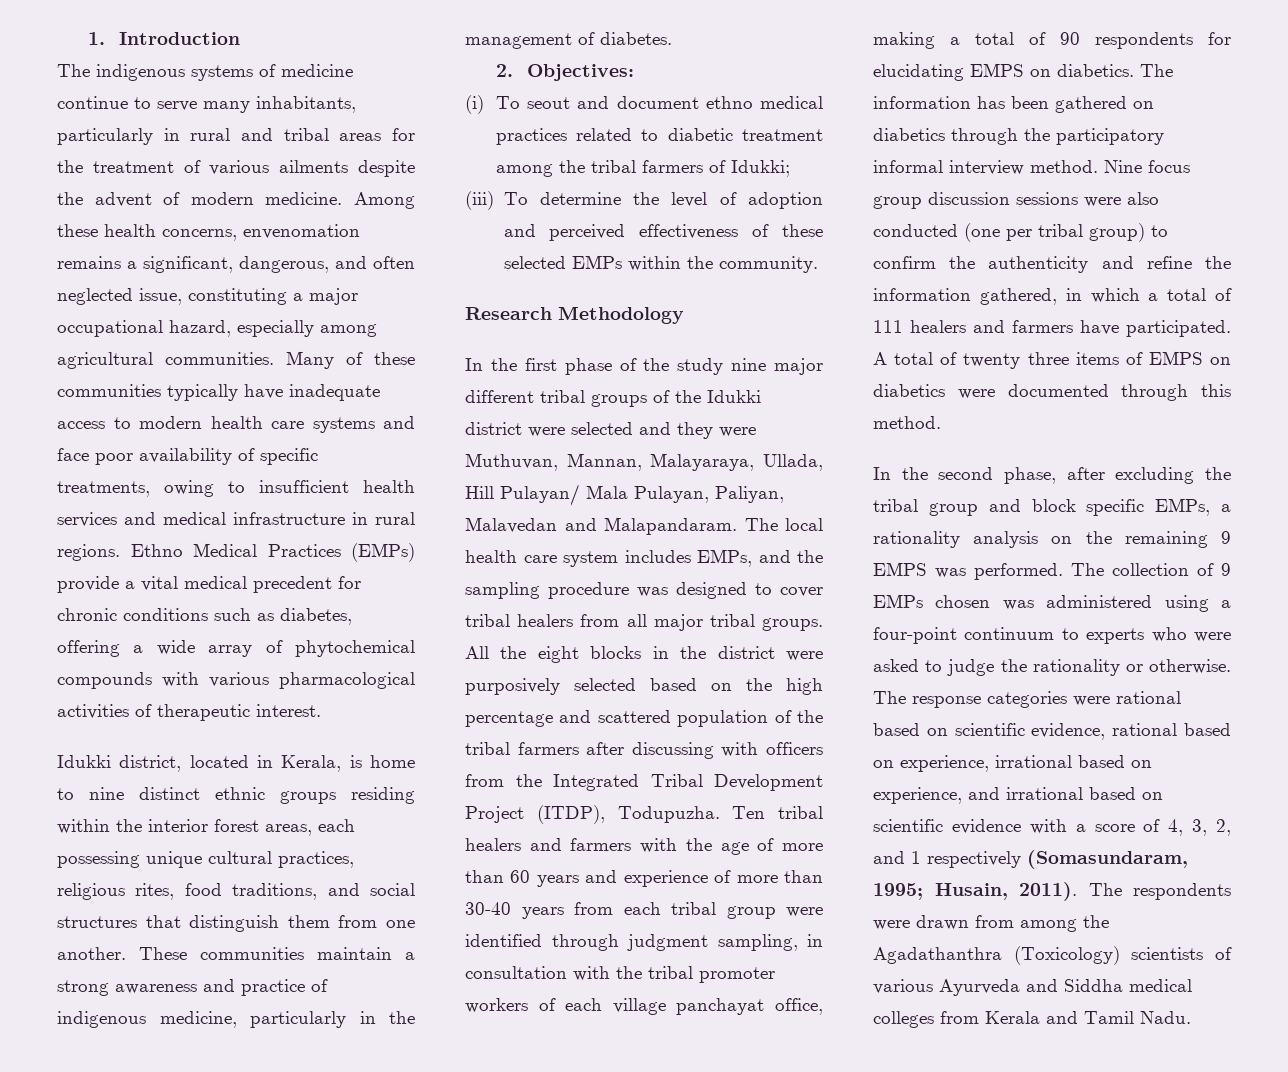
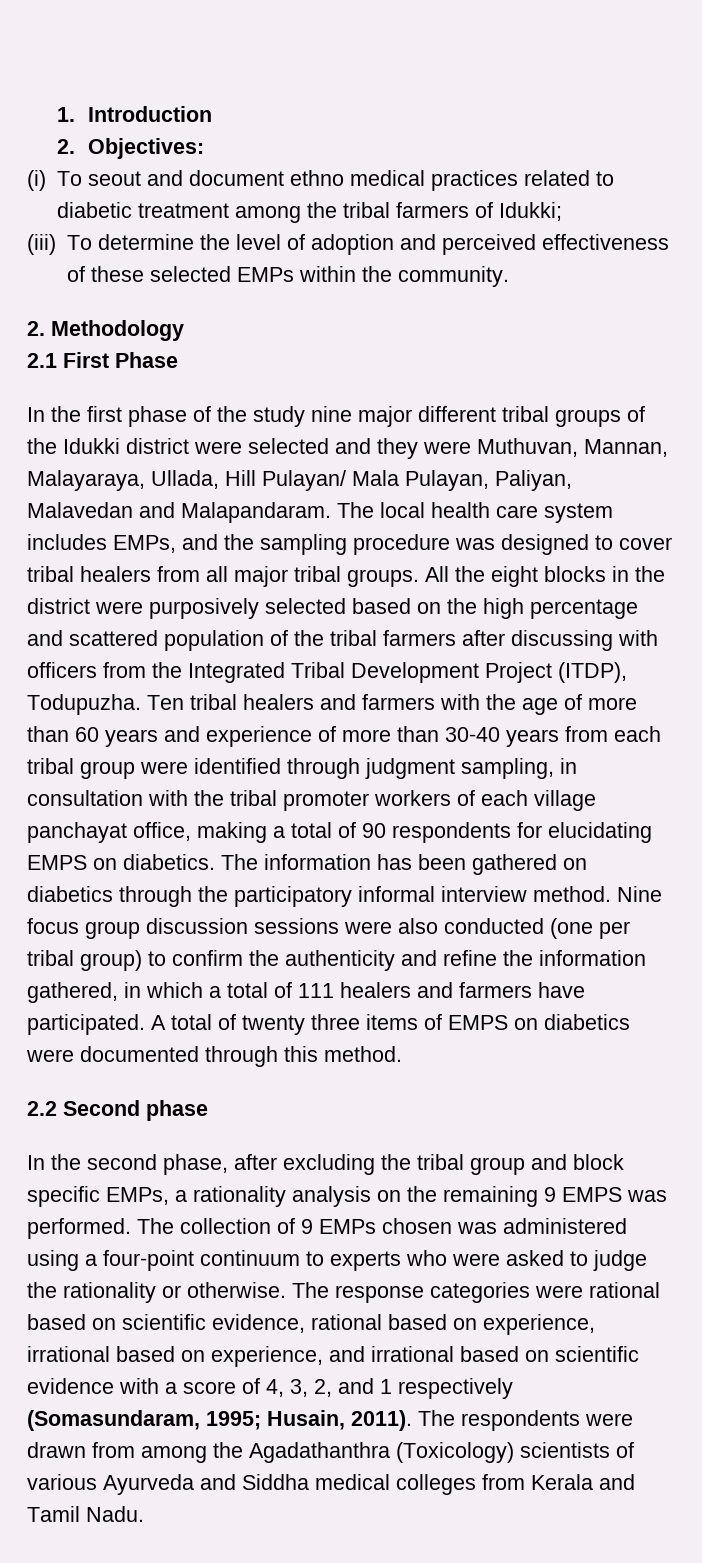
[57,64,353,81] [57,96,356,113] [57,128,415,145] [57,160,416,177] [57,192,415,209] [57,224,360,241] [57,256,415,273] [57,288,358,305] [57,320,377,337] [57,351,415,369] [57,384,380,401] [57,416,415,433] [57,448,318,465] [57,480,415,497] [57,512,415,527] [57,543,415,562] [57,576,361,593] [57,608,352,625] [57,640,415,657] [57,672,415,689] [57,704,321,721] [57,755,415,772] [57,787,415,804] [57,819,355,836] [57,851,354,868] [57,883,415,900] [57,915,415,932] [57,947,415,960] [57,979,328,996] [57,1011,415,1028] [465,32,672,49] // The indigenous systems of medicine continue to serve many inhabitants, particularly in rural and tribal areas for the treatment of various ailments despite the advent of modern medicine. Among these health concerns, envenomation remains a significant, dangerous, and often neglected issue, constituting a major occupational hazard, especially among agricultural communities. Many of these communities typically have inadequate access to modern health care systems and face poor availability of specific treatments, owing to insufficient health services and medical infrastructure in rural regions. Ethno Medical Practices (EMPs) provide a vital medical precedent for chronic conditions such as diabetes, offering a wide array of phytochemical compounds with various pharmacological activities of therapeutic interest. // Idukki district, located in Kerala, is home to nine distinct ethnic groups residing within the interior forest areas, each possessing unique cultural practices, religious rites, food traditions, and social structures that distinguish them from one another. These communities maintain a strong awareness and practice of indigenous medicine, particularly in the management of diabetes. -> (212, 114) none
[465,307,552,320] Research -> [27,321,45,336] 2.
(684, 315) none -> [27,352,178,368] // 2.1 First Phase
(941, 422) none -> [27,1100,208,1121] // 2.2 Second phase

